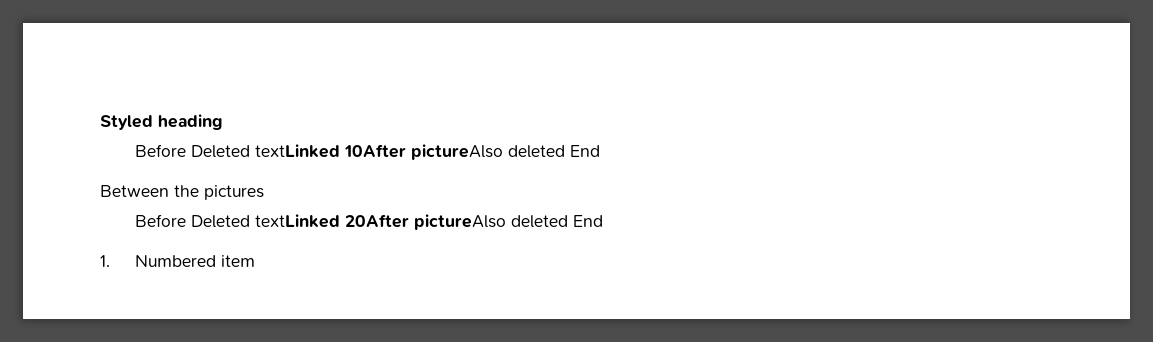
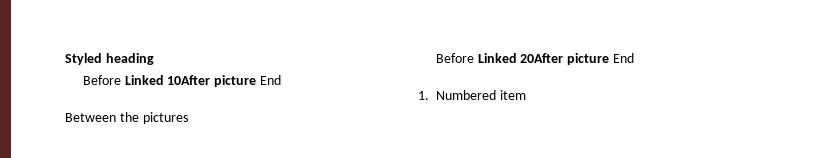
[190,144,565,160] Deleted textLinked 10After pictureAlso deleted -> [124,75,257,87] Linked 10After picture
[190,214,568,230] Deleted textLinked 20After pictureAlso deleted -> [477,53,610,65] Linked 20After picture

